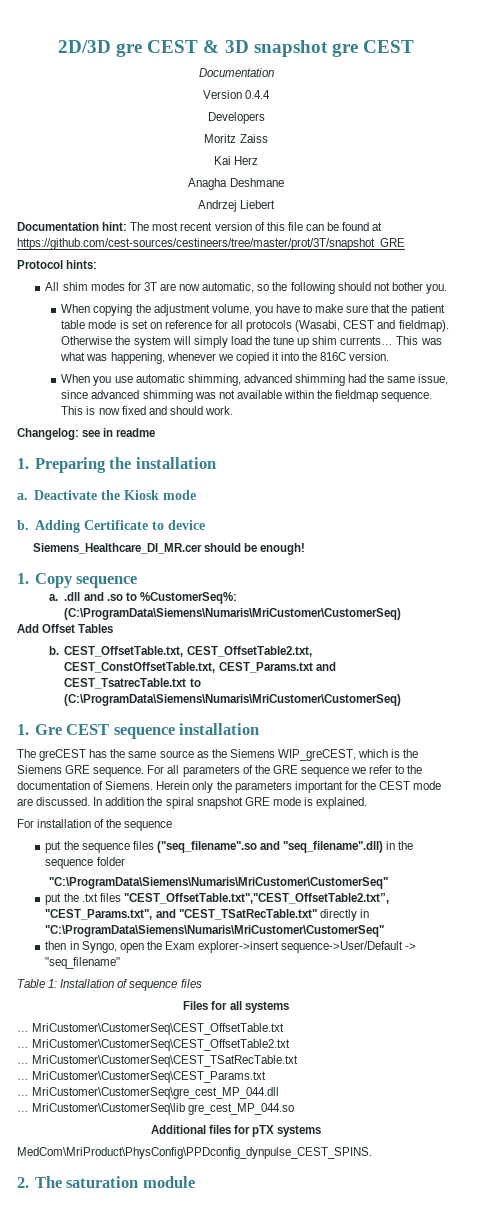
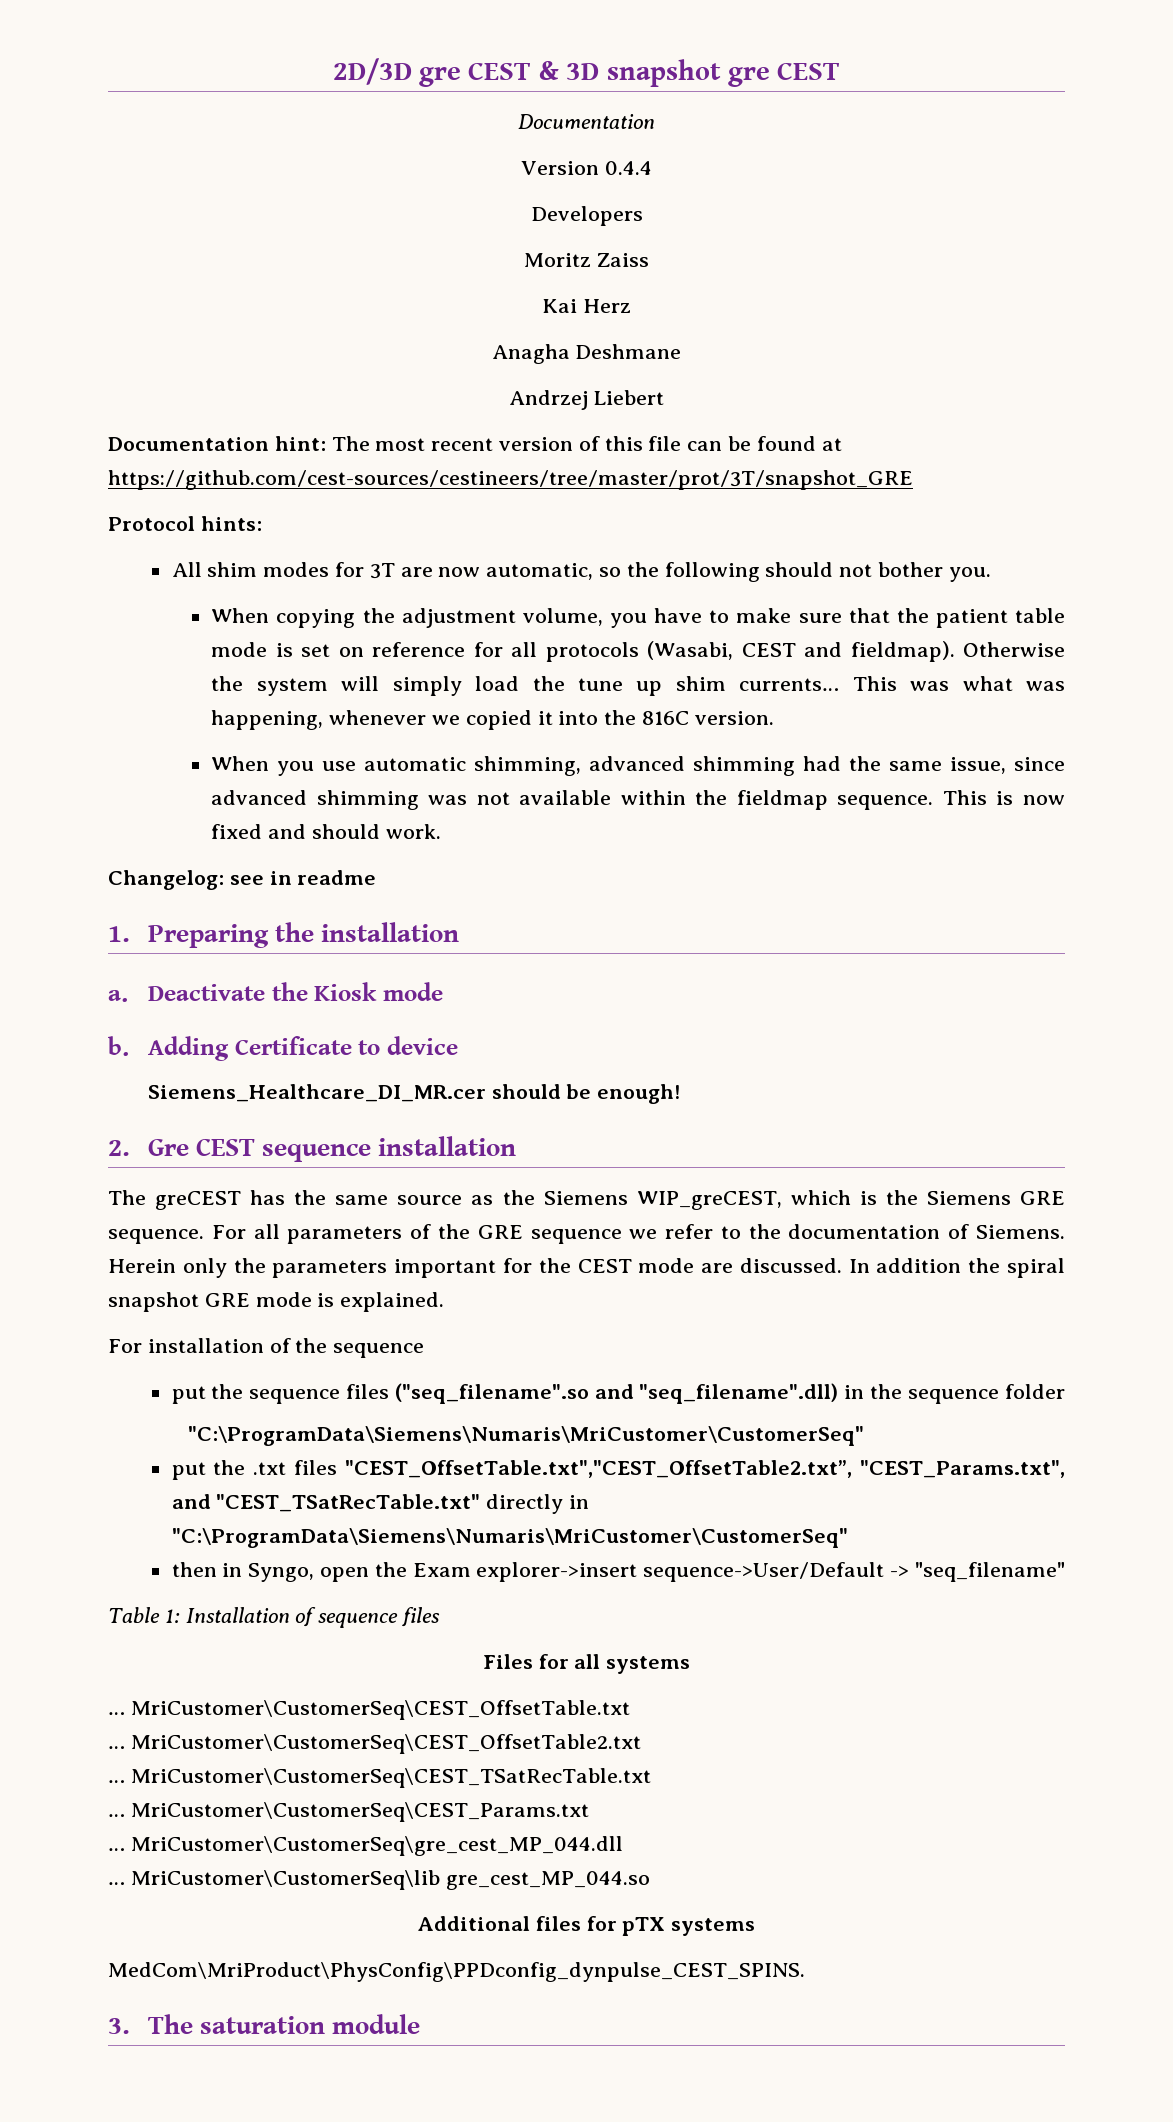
[17,573,138,588] [48,592,237,604] [64,608,402,620] [17,624,114,633] [48,646,312,657] [64,662,336,673] [64,678,201,689] [64,694,402,706] [17,724,29,735] 1. Copy sequence // a. .dll and .so to %CustomerSeq%: (C:\ProgramData\Siemens\Numaris\MriCustomer\CustomerSeq) // Add Offset Tables // b. CEST_OffsetTable.txt, CEST_OffsetTable2.txt, CEST_ConstOffsetTable.txt, CEST_Params.txt and CEST_TsatrecTable.txt to (C:\ProgramData\Siemens\Numaris\MriCustomer\CustomerSeq) // 1. -> [108,1140,130,1156] 2.
[17,1177,29,1188] 2. -> [108,2018,130,2034] 3.

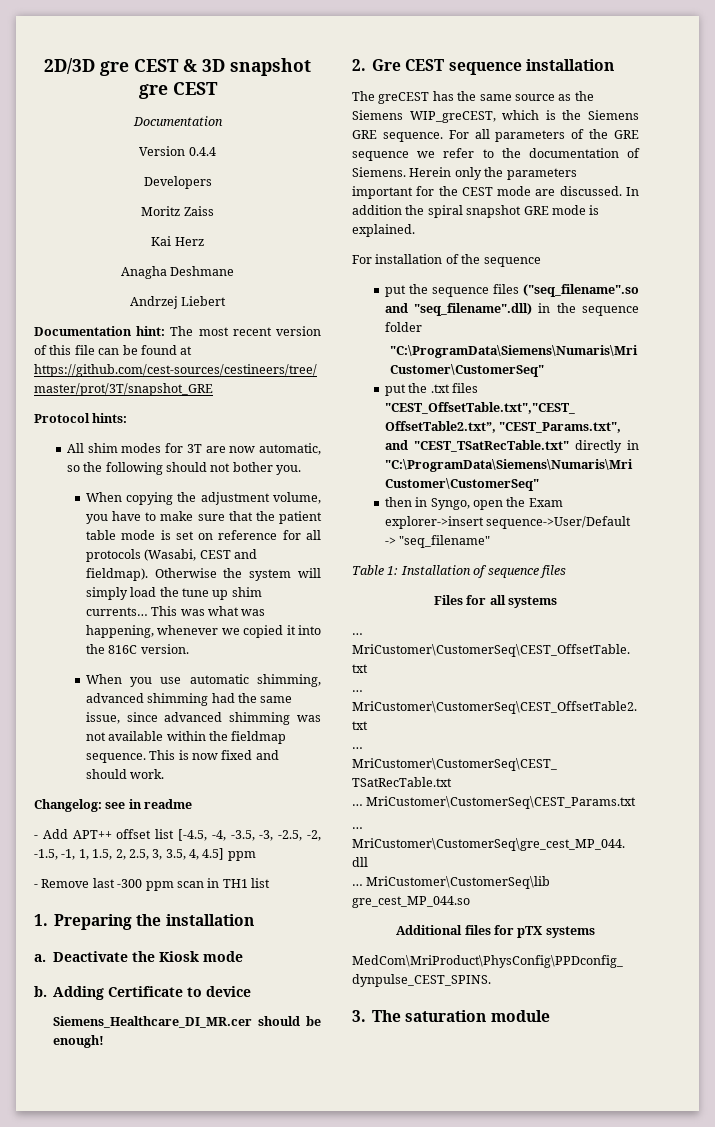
(377, 877) none -> [34,829,322,841] [34,848,256,861] [34,878,270,891] // - Add APT++ offset list [-4.5, -4, -3.5, -3, -2.5, -2, -1.5, -1, 1, 1.5, 2, 2.5, 3, 3.5, 4, 4.5] ppm // - Remove last -300 ppm scan in TH1 list

